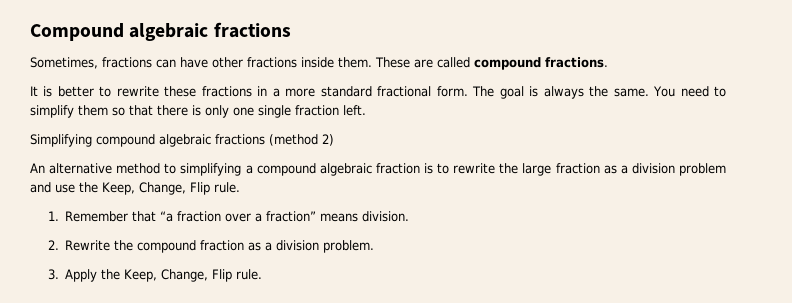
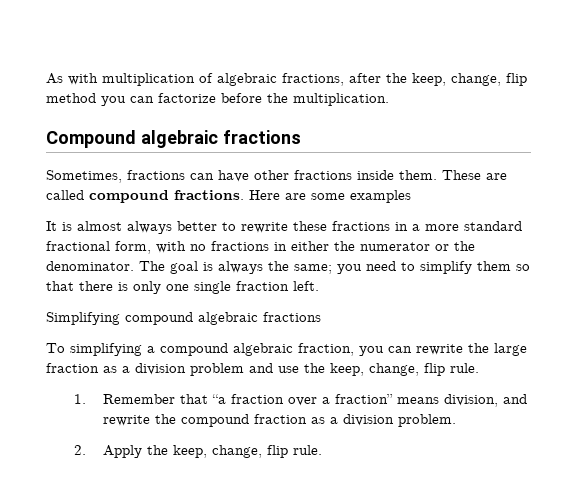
(30, 32) none -> [46,73,527,86] [46,93,389,106] As with multiplication of algebraic fractions, after the keep, change, flip method you can factorize before the multiplication. //
(608, 62) none -> [249,190,411,203] Here are some examples
(53, 91) none -> [77,221,172,234] almost always
[436,86,468,97] form. -> [115,241,475,254] [46,261,134,271] form, with no fractions in either the numerator or the denominator.
[613,86,676,97] same. You -> [294,264,362,274] same; you
[269,134,334,146] [30,163,177,174] (method 2) // An alternative method to -> [46,343,65,353] // To
[375,163,450,174] fraction is to -> [298,343,412,356] fraction, you can
[102,182,210,195] Keep, Change, Flip -> [330,363,445,376] keep, change, flip
[362,211,410,222] [47,240,111,251] division. // 2. Rewrite -> [443,394,527,407] [102,415,150,426] division, and rewrite
[47,269,59,280] 3. -> [74,445,87,455] 2.
[124,269,233,282] Keep, Change, Flip -> [172,445,288,458] keep, change, flip

